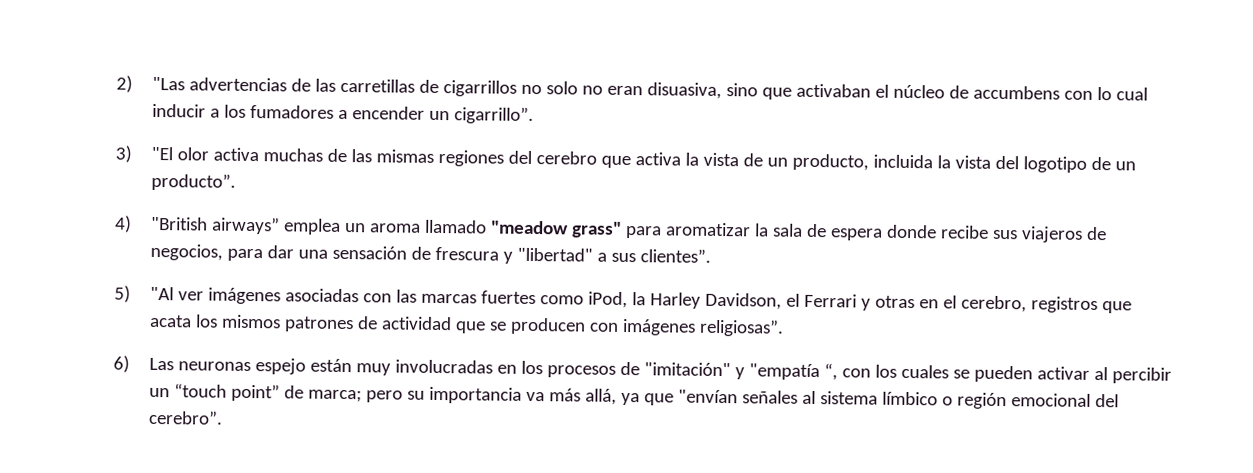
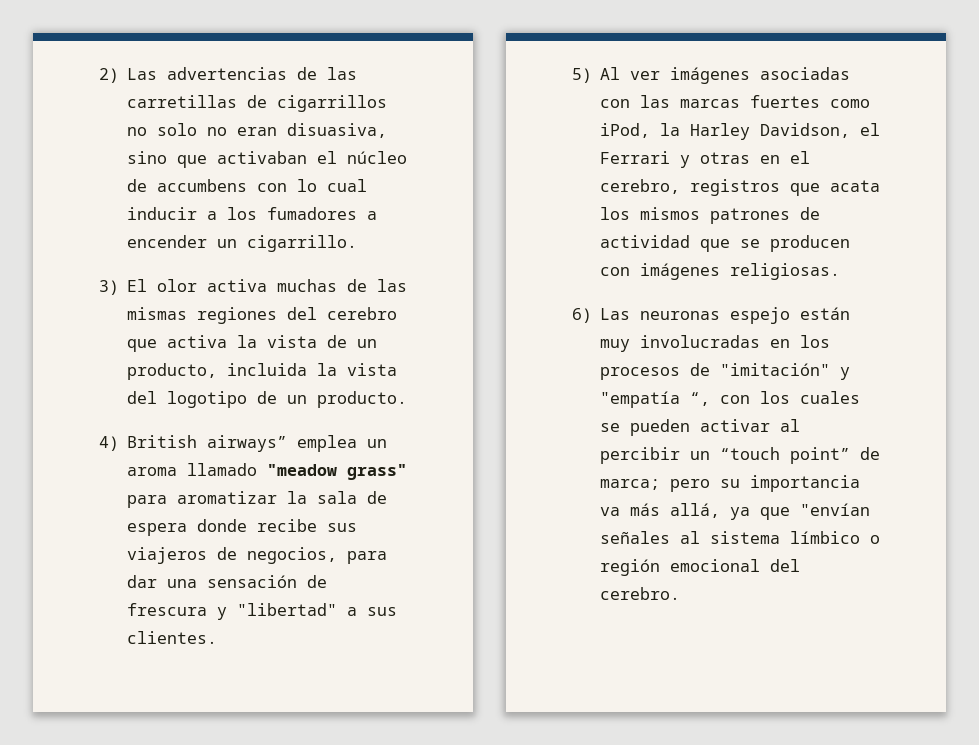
[151,76,185,91] "Las -> [127,68,158,80] Las
[453,106,534,125] cigarrillo”. -> [247,235,358,252] cigarrillo.
[150,146,173,161] "El -> [127,279,148,292] El
[150,172,236,191] producto”. -> [317,391,408,408] producto.
[150,216,208,231] "British -> [127,435,198,448] British
[639,248,711,263] clientes”. -> [127,631,218,644] clientes.
[149,286,174,301] "Al -> [600,67,621,80] Al
[698,318,784,337] religiosas”. -> [730,263,841,280] religiosas.
[147,409,223,425] cerebro”. -> [600,587,681,600] cerebro.

